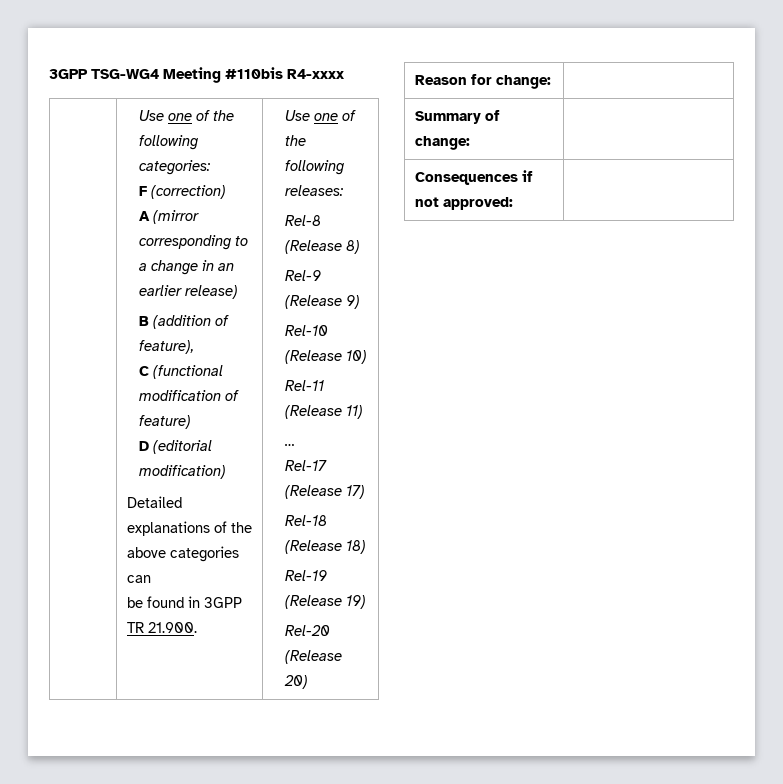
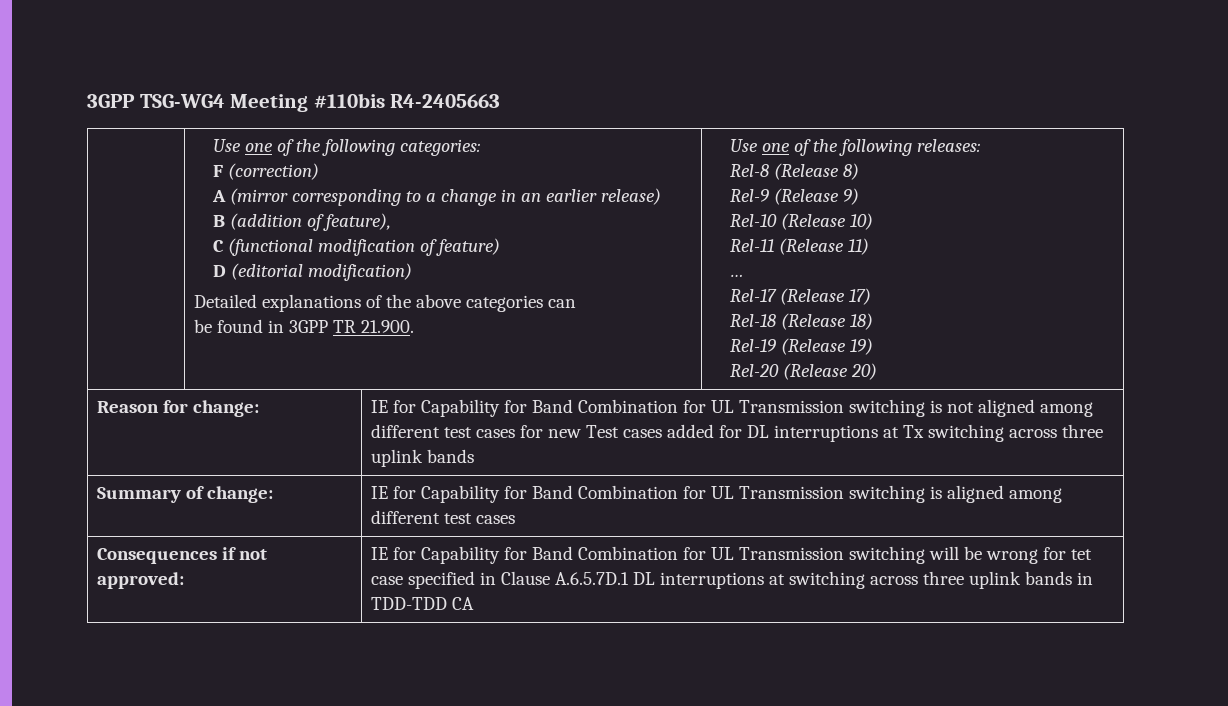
[287,69,344,79] R4-xxxx -> [390,94,501,108] R4-2405663
[414,110,500,124] [414,136,470,150] [414,170,533,185] [414,197,513,210] // Summary of change: | // Consequences if not approved: | -> [370,399,1093,417] [370,424,1103,442] [370,449,474,467] [96,486,273,503] [370,485,1062,503] [370,510,515,524] [96,547,267,564] [96,572,184,589] [370,546,1092,564] [370,571,1093,589] [370,597,474,610] IE for Capability for Band Combination for UL Transmission switching is not aligned among different test cases for new Test cases added for DL interruptions at Tx switching across three uplink bands // Summary of change: | IE for Capability for Band Combination for UL Transmission switching is aligned among different test cases // Consequences if not approved: | IE for Capability for Band Combination for UL Transmission switching will be wrong for tet case specified in Clause A.6.5.7D.1 DL interruptions at switching across three uplink bands in TDD-TDD CA

